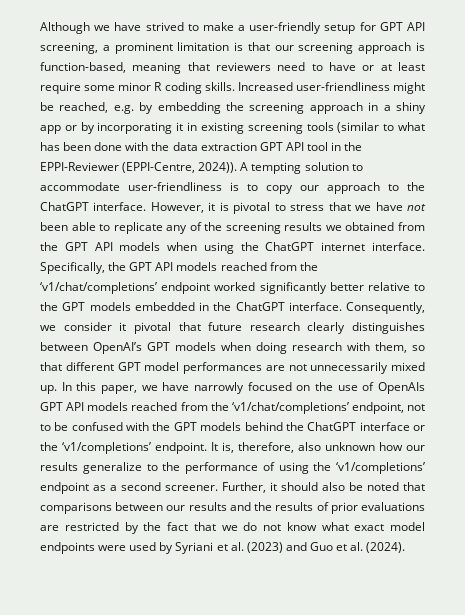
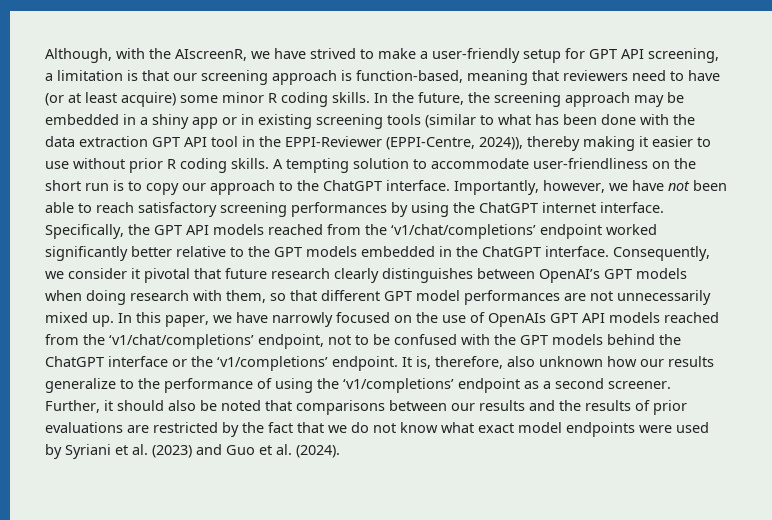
[40,22,90,34] Although -> [45,48,247,63] Although, with the AIscreenR,
[114,42,173,54] prominent -> (53, 77) none
[362,65,375,71] or -> [45,93,64,106] (or
[40,82,81,94] require -> [121,92,176,107] acquire)
[237,82,425,94] [40,102,363,114] Increased user-friendliness might be reached, e.g. by embedding the screening approach -> [374,92,684,107] [45,114,119,125] In the future, the screening approach may be embedded
[80,122,184,134] by incorporating it -> (237, 121) none
[198,162,238,173] 2024)). -> [479,136,711,151] [45,158,269,173] 2024)), thereby making it easier to use without prior R coding skills.
(222, 186) none -> [652,158,696,169] [45,180,109,191] on the short run
[150,202,351,214] However, it is pivotal to stress that -> [454,180,605,195] Importantly, however,
[113,222,425,234] [40,242,198,251] replicate any of the screening results we obtained from the GPT API models when -> [96,202,408,217] reach satisfactory screening performances by

